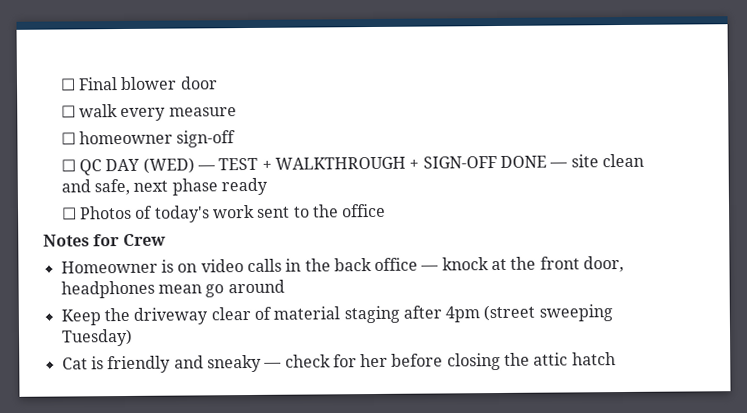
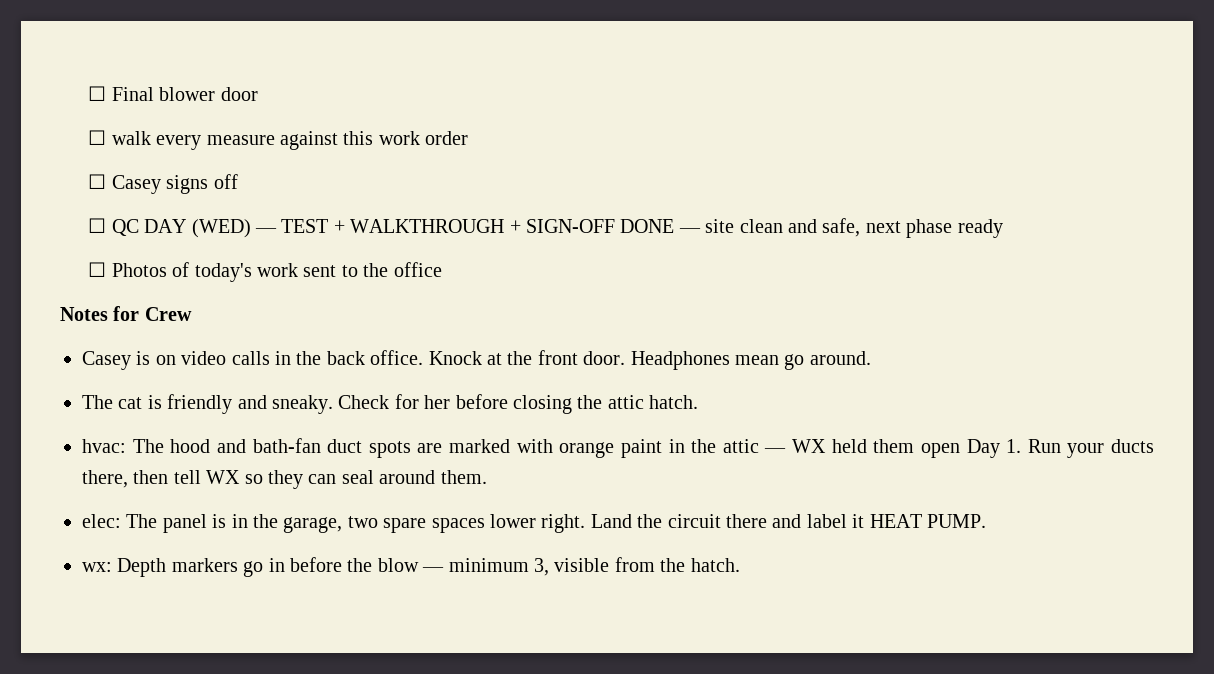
[60,130,237,148] // ☐ homeowner sign-off -> [279,131,469,150] [88,174,238,194] against this work order // ☐ Casey signs off
[60,260,158,274] Homeowner -> [82,351,131,370] Casey
[374,255,625,273] [60,279,285,299] [60,304,613,326] [60,328,133,347] [61,354,331,374] office — knock at the front door, headphones mean go around // Keep the driveway clear of material staging after 4pm (street sweeping Tuesday) // Cat is friendly and sneaky — check -> [370,350,871,370] [82,394,390,414] office. Knock at the front door. Headphones mean go around. // The cat is friendly and sneaky. Check
[571,352,616,366] hatch -> [649,395,699,409] [82,438,1154,458] [82,470,487,489] [82,514,986,533] [82,557,740,577] hatch. // hvac: The hood and bath-fan duct spots are marked with orange paint in the attic — WX held them open Day 1. Run your ducts there, then tell WX so they can seal around them. // elec: The panel is in the garage, two spare spaces lower right. Land the circuit there and label it HEAT PUMP. // wx: Depth markers go in before the blow — minimum 3, visible from the hatch.

